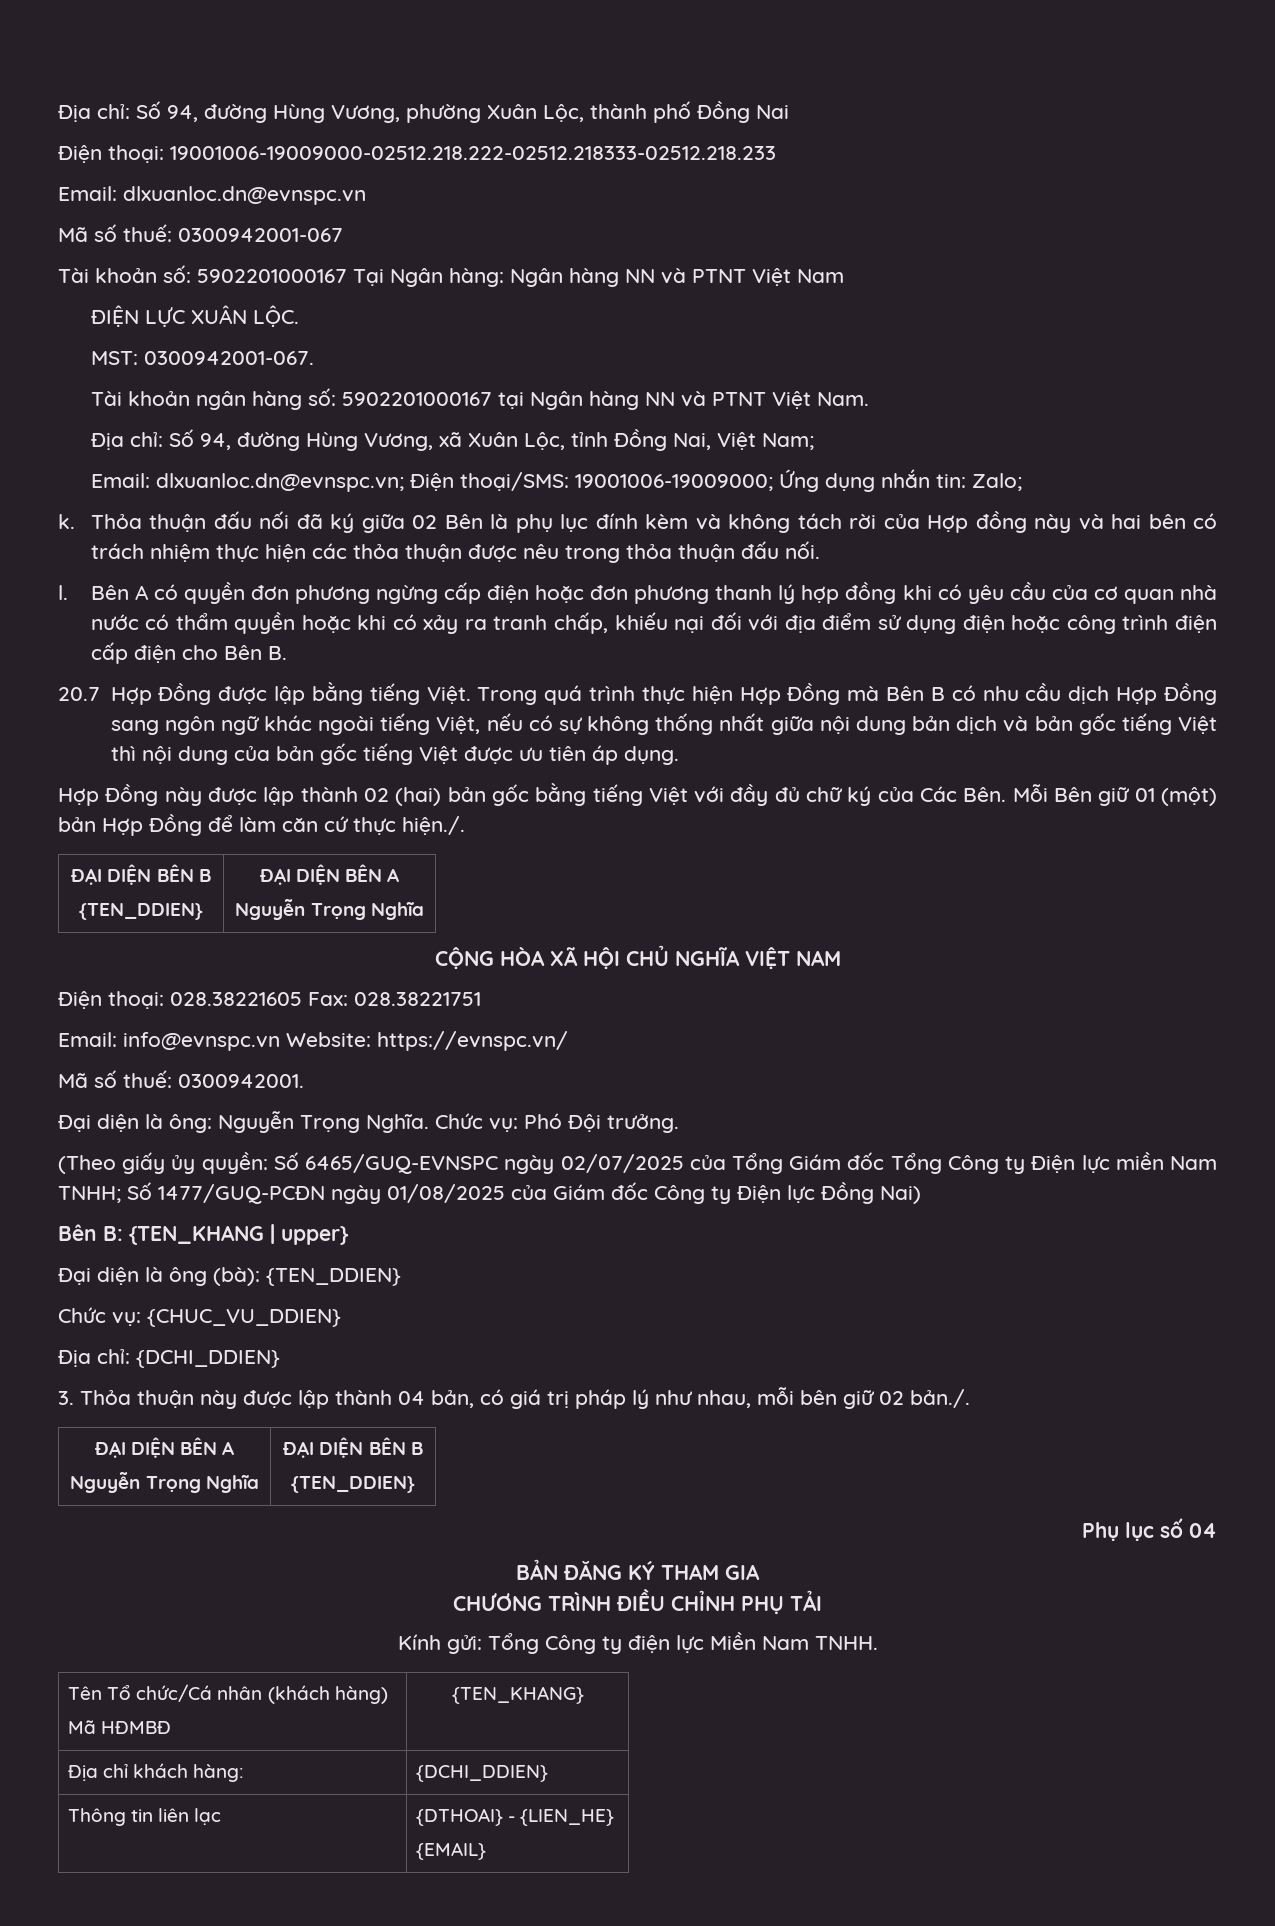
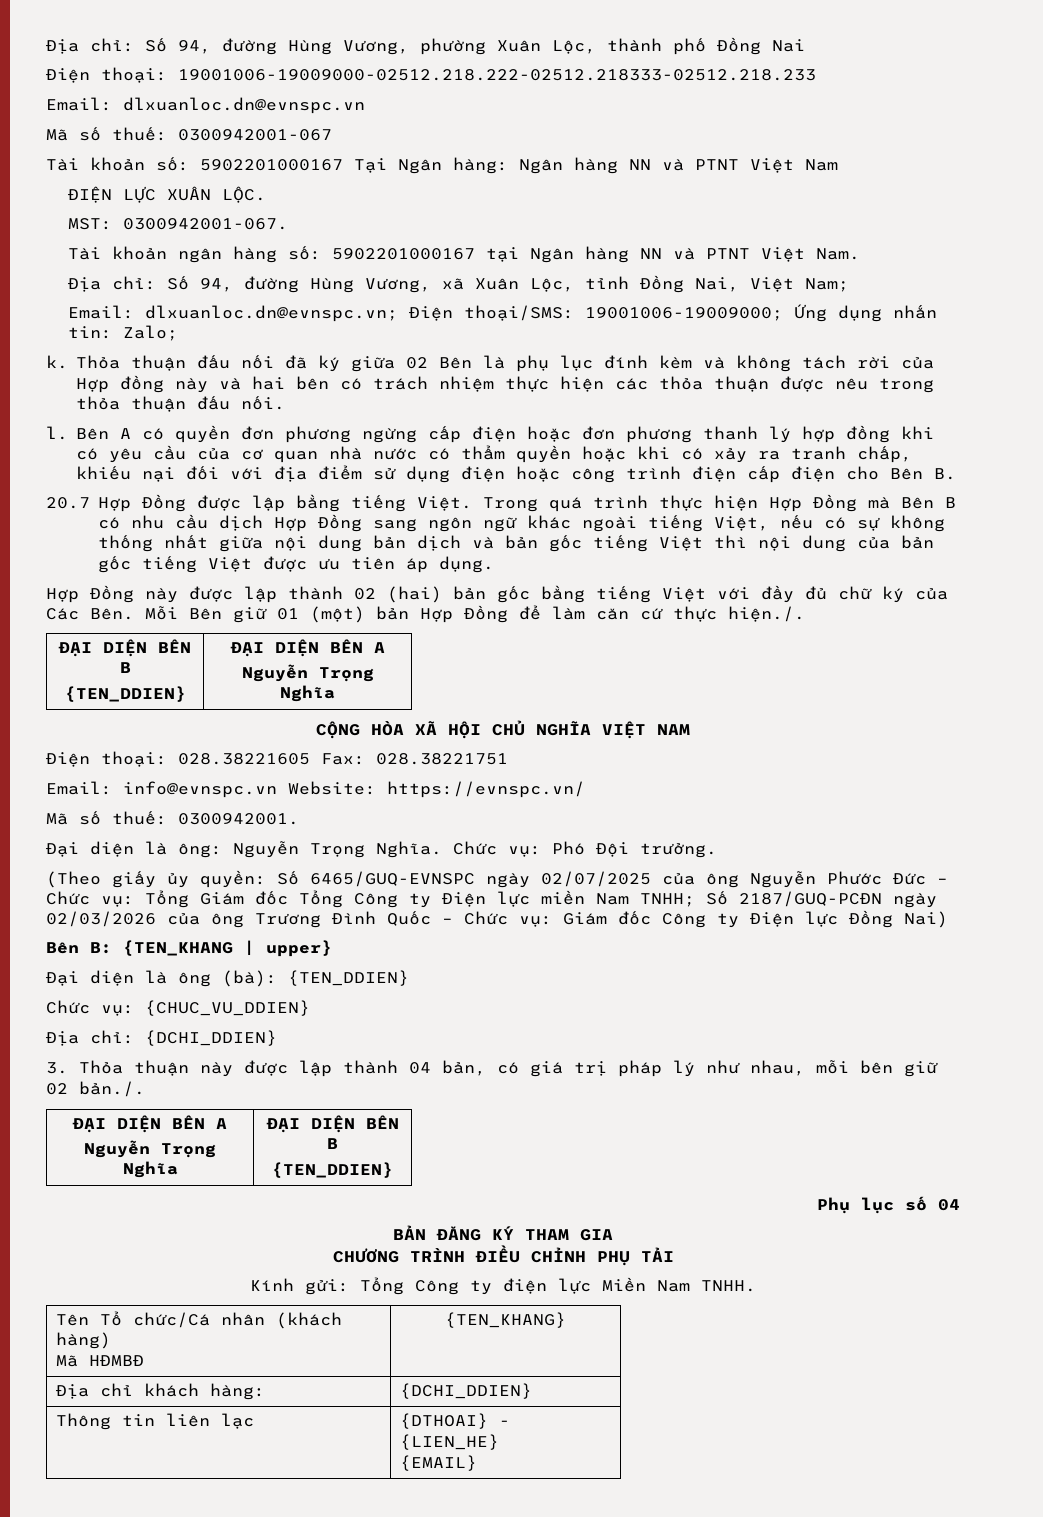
(726, 1162) none -> [706,871,948,888] [46,891,134,907] ông Nguyễn Phước Đức – Chức vụ:
[158,1184,547,1204] 1477/GUQ-PCĐN ngày 01/08/2025 của -> [739,891,937,908] [46,911,552,928] 2187/GUQ-PCĐN ngày 02/03/2026 của ông Trương Đình Quốc – Chức vụ:

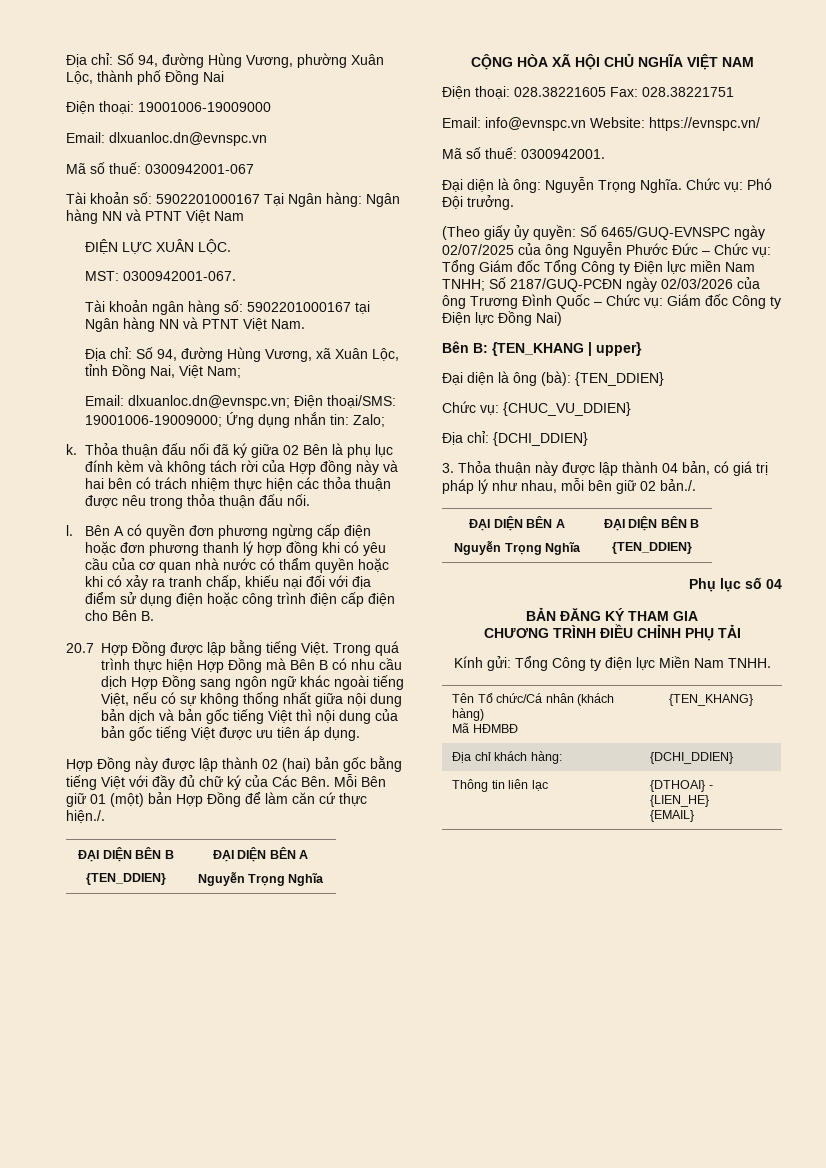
[178,69,816,81] 19001006-19009000-02512.218.222-02512.218333-02512.218.233 -> [138,102,271,112] 19001006-19009000

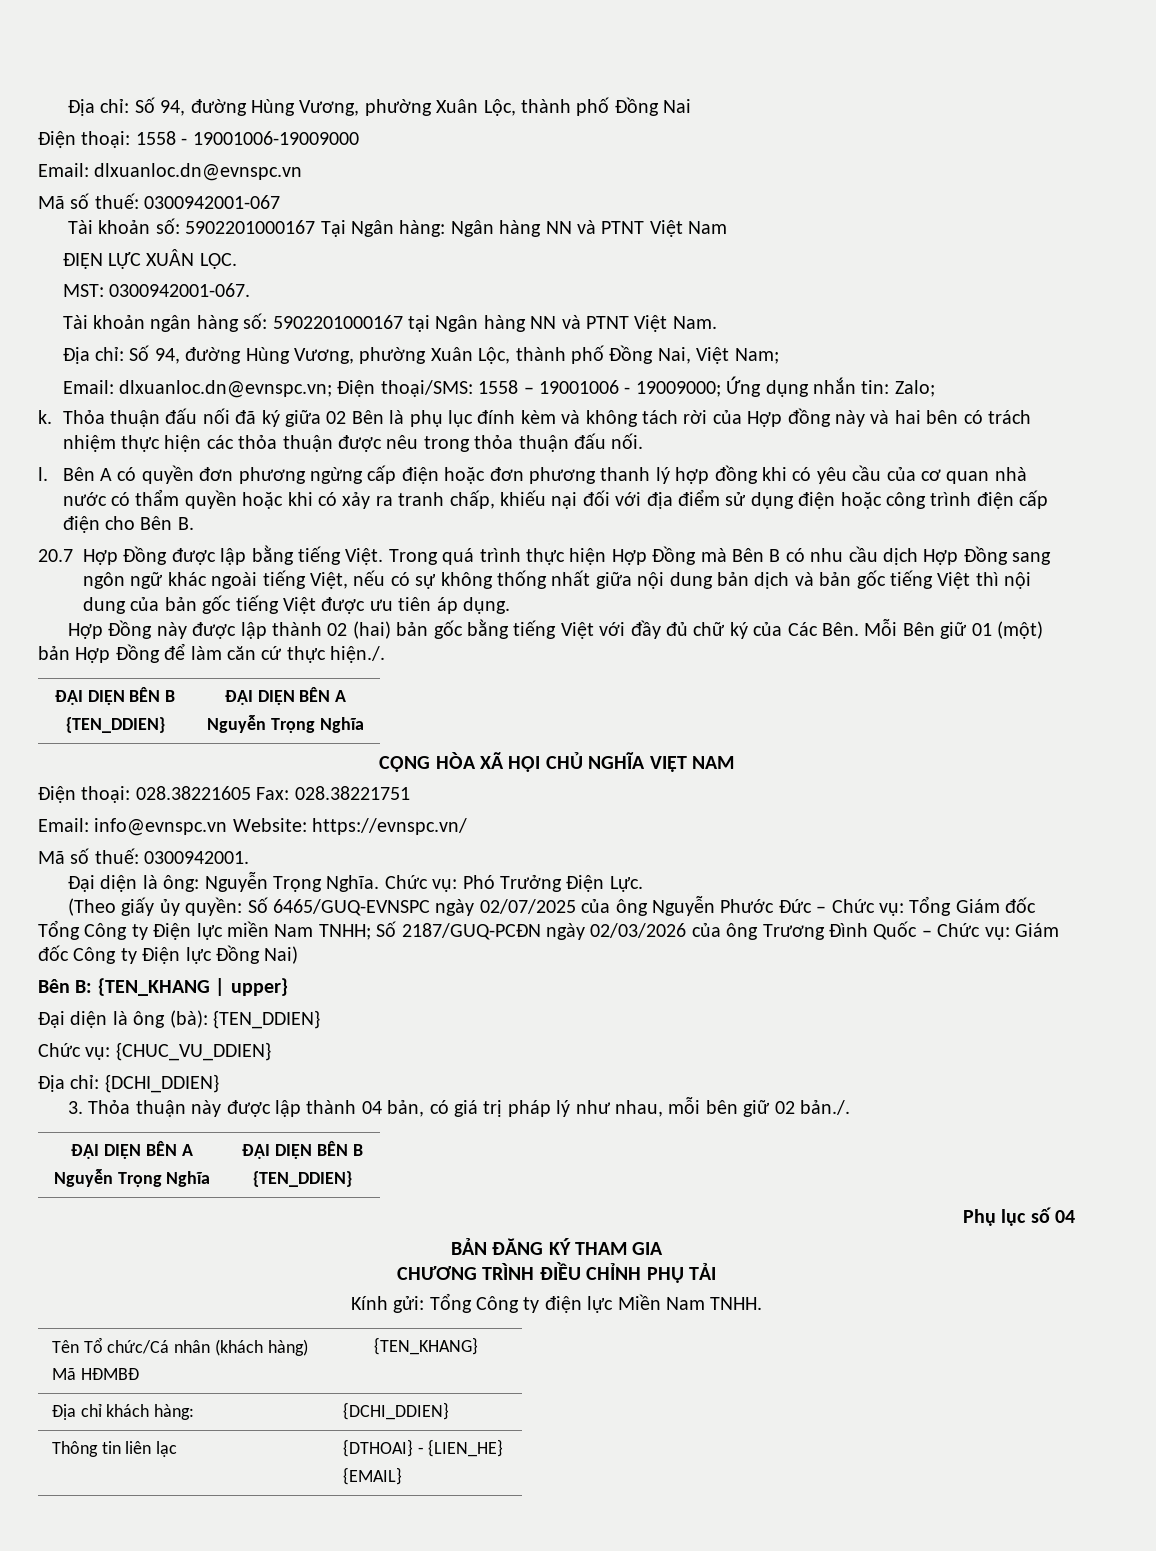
(134, 107) none -> [135,131,188,145] 1558 -
[316,348,400,361] [85,364,109,376] xã Xuân Lộc, tỉnh -> [359,345,604,364] phường Xuân Lộc, thành phố
[85,415,223,427] 19001006-19009000; -> [478,380,721,397] 1558 – 19001006 - 19009000;
[442,195,514,210] Đội trưởng. -> [499,875,643,892] Trưởng Điện Lực.

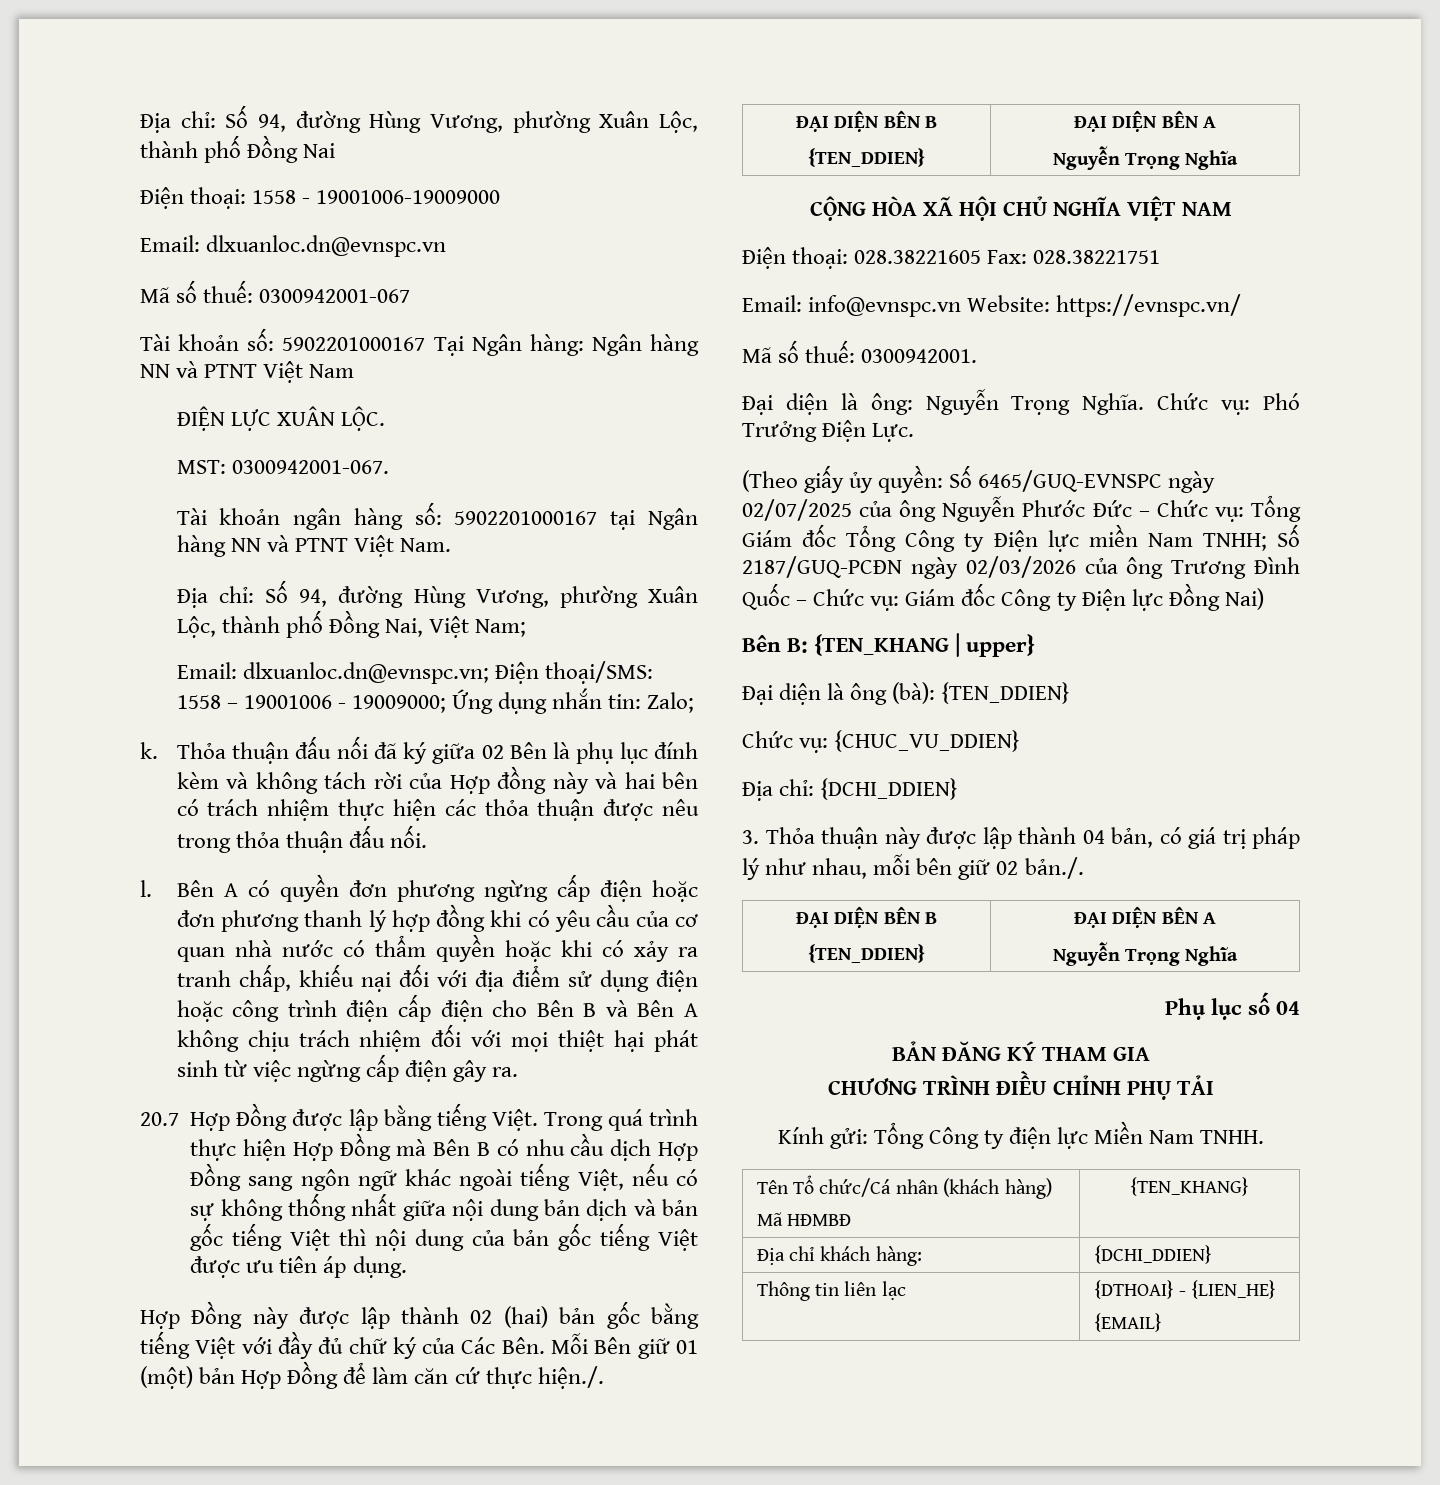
[177,517,194,530] B. -> [583,1000,698,1017] [176,1024,699,1052] [176,1054,519,1082] B và Bên A không chịu trách nhiệm đối với mọi thiệt hại phát sinh từ việc ngừng cấp điện gây ra.
[181,1144,193,1156] [53,1169,211,1187] [242,1141,363,1159] [253,1171,352,1187] A // Nguyễn Trọng Nghĩa | ĐẠI DIỆN BÊN B // {TEN_DDIEN} -> [925,912,938,924] [808,944,925,963] [1073,906,1217,928] [1052,942,1239,966] B // {TEN_DDIEN} | ĐẠI DIỆN BÊN A // Nguyễn Trọng Nghĩa

